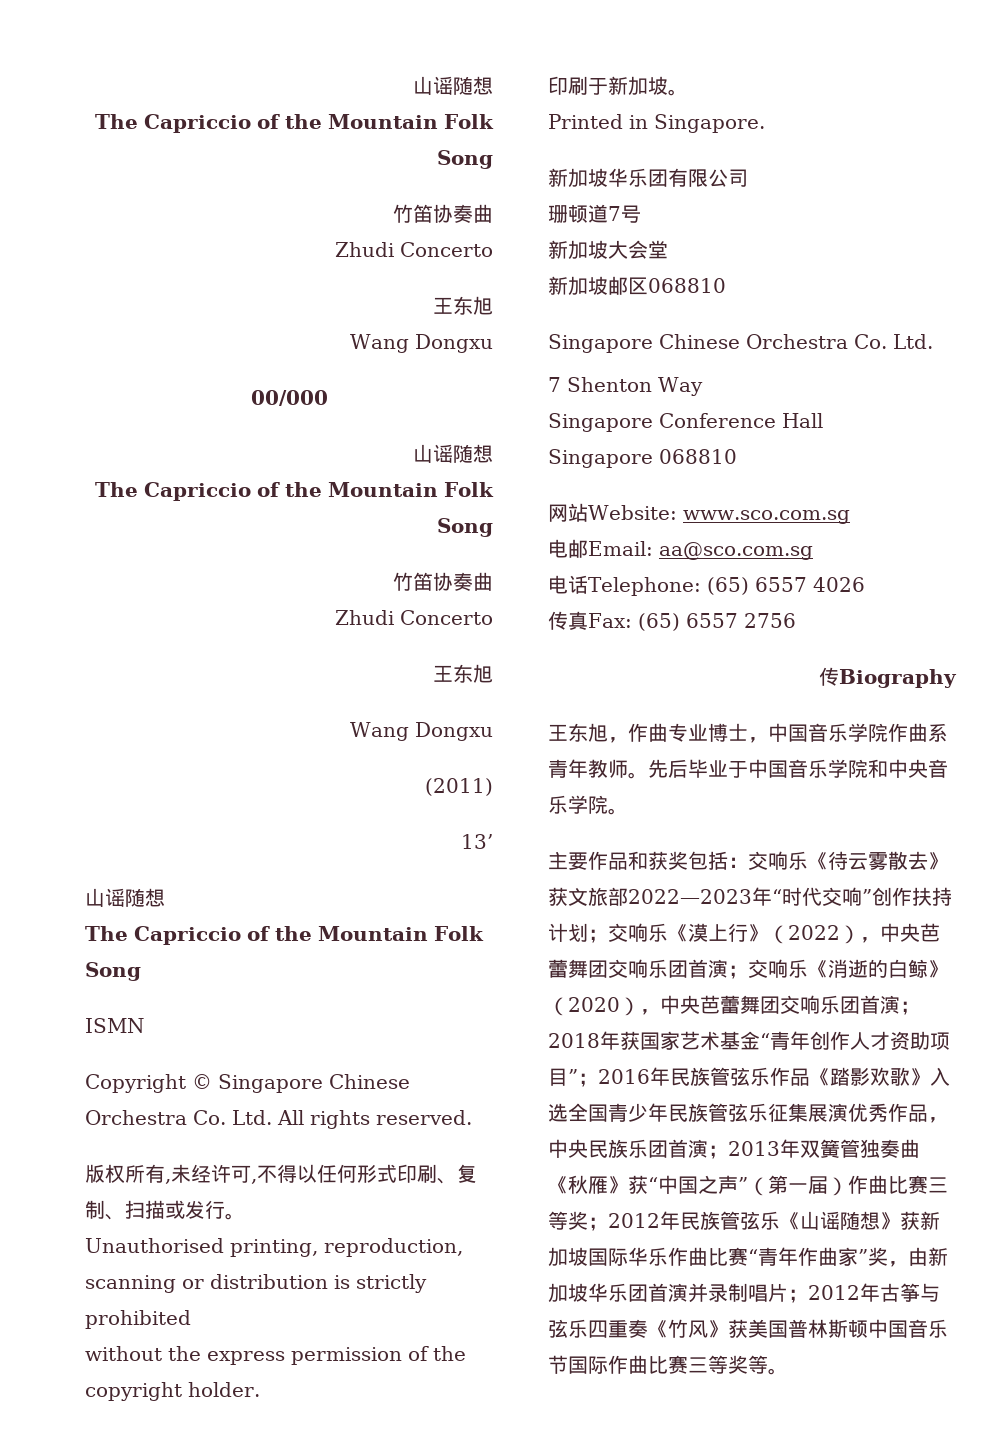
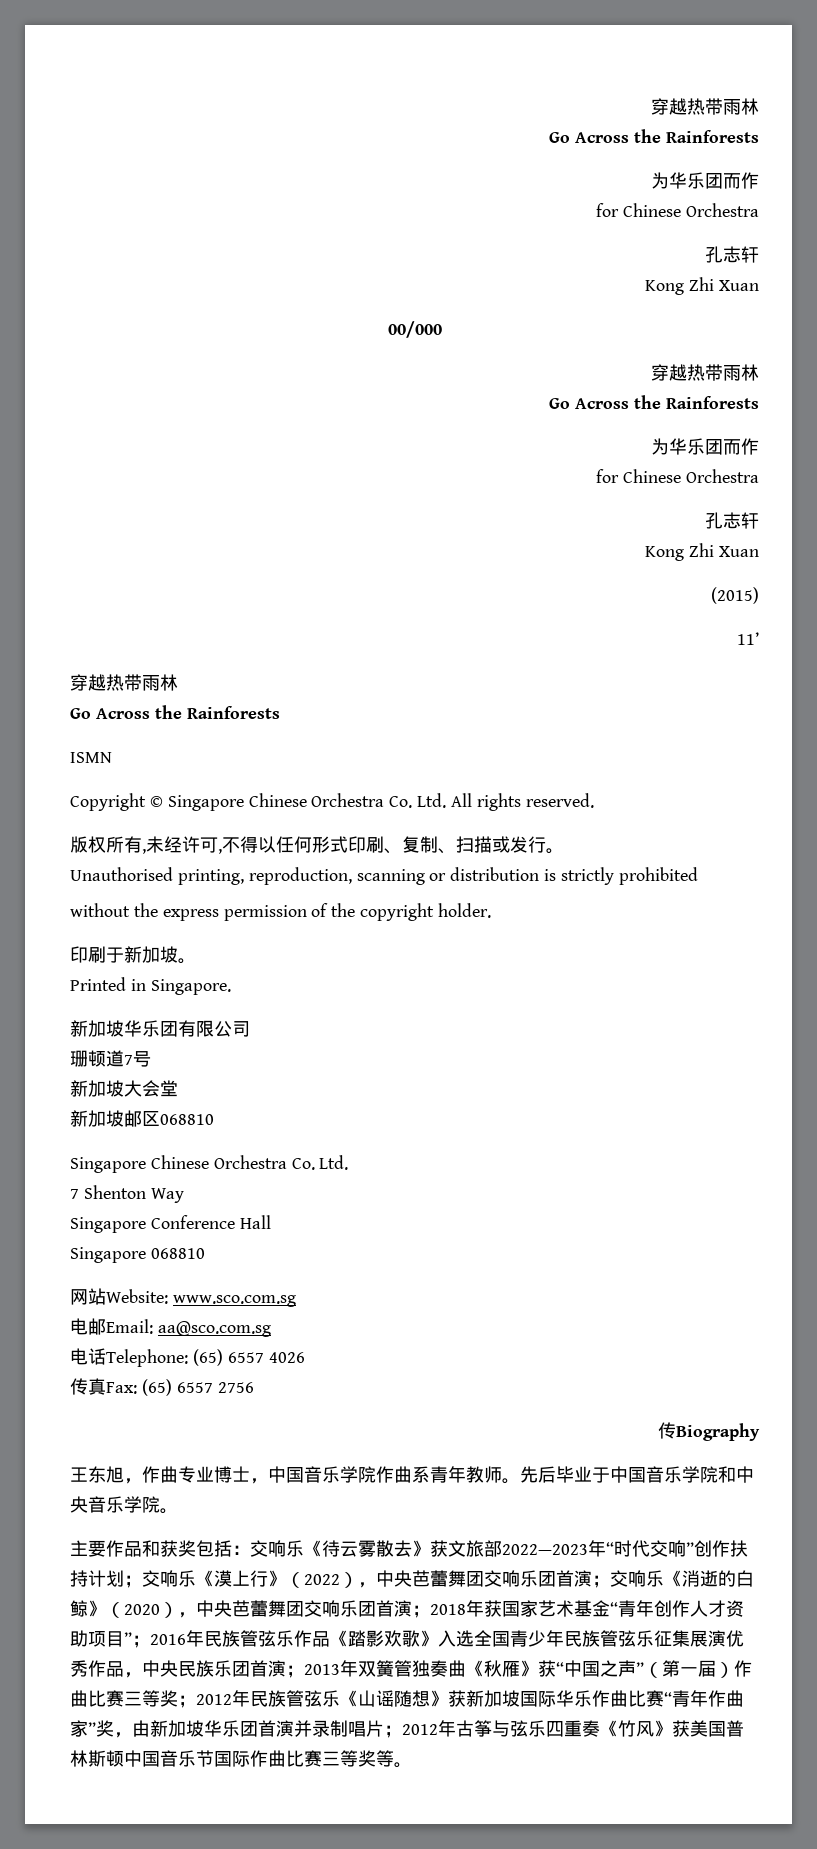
[413,76,493,95] [95,114,495,133] [437,150,493,169] [393,204,493,223] [335,242,493,257] [433,296,493,315] [350,334,493,353] [250,390,328,406] [413,444,493,463] [95,482,495,501] [437,518,493,537] [393,572,493,591] [335,610,493,625] [433,664,493,683] [350,722,493,741] [425,778,493,796] [461,834,493,849] [85,888,165,907] [85,926,484,945] [85,962,141,981] 山谣随想 // The Capriccio of the Mountain Folk Song // 竹笛协奏曲 // Zhudi Concerto // 王东旭 // Wang Dongxu // 00/000 // 山谣随想 // The Capriccio of the Mountain Folk Song // 竹笛协奏曲 // Zhudi Concerto // 王东旭 // Wang Dongxu // (2011) // 13’ // 山谣随想 // The Capriccio of the Mountain Folk Song -> [651,98,759,115] [549,129,759,143] [651,172,759,189] [596,203,759,217] [705,246,759,263] [645,277,759,295] [387,321,442,338] [651,364,759,381] [549,395,759,409] [651,438,759,455] [596,469,759,483] [705,512,759,529] [645,543,759,561] [711,587,759,604] [737,632,759,645] [70,674,178,691] [70,705,280,719] 穿越热带雨林 // Go Across the Rainforests // 为华乐团而作 // for Chinese Orchestra // 孔志轩 // Kong Zhi Xuan // 00/000 // 穿越热带雨林 // Go Across the Rainforests // 为华乐团而作 // for Chinese Orchestra // 孔志轩 // Kong Zhi Xuan // (2015) // 11’ // 穿越热带雨林 // Go Across the Rainforests

